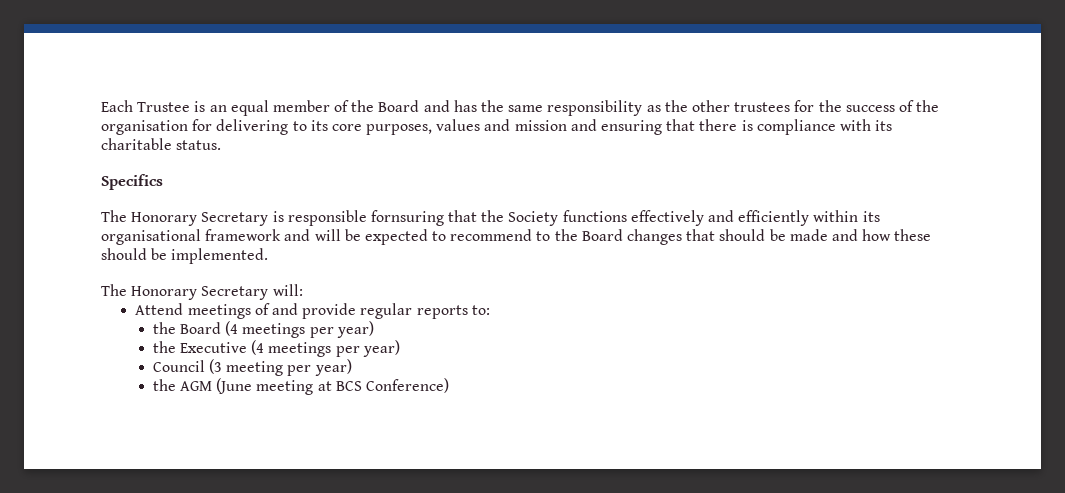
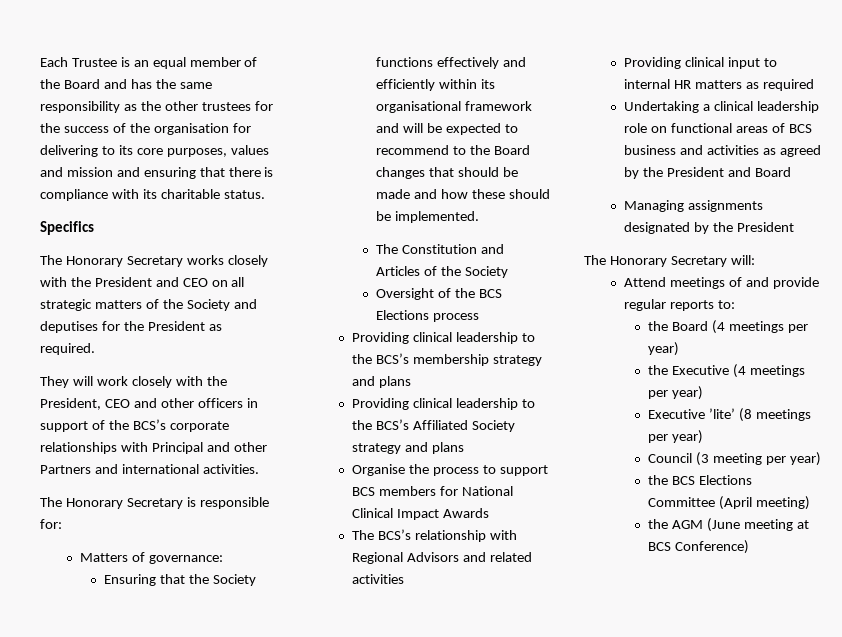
(163, 182) none -> [40,255,268,267] [40,277,245,287] [40,299,257,311] [40,321,222,333] [40,343,95,355] [40,376,227,388] [40,398,258,410] [40,419,229,432] [40,442,267,454] [40,464,259,474] // The Honorary Secretary works closely with the President and CEO on all strategic matters of the Society and deputises for the President as required. // They will work closely with the President, CEO and other officers in support of the BCS’s corporate relationships with Principal and other Partners and international activities.
[370,210,444,226] fornsuring -> [40,519,62,529] [80,552,223,564] [104,574,157,586] for: // Matters of governance: // Ensuring
(269, 256) none -> [376,244,505,254] [376,266,508,278] [376,288,502,300] [376,310,480,322] [352,332,535,344] [352,353,542,366] [352,376,412,388] [352,398,535,410] [352,419,515,432] [352,442,464,454] [352,464,548,476] [352,486,513,496] [352,508,489,520] [352,529,517,542] [352,552,532,564] [352,574,405,584] [624,57,777,69] [624,79,814,91] [624,101,819,113] [624,123,812,133] [624,145,821,157] [624,167,791,179] [624,200,764,212] [624,222,794,234] // The Constitution and Articles of the Society // Oversight of the BCS Elections process // Providing clinical leadership to the BCS’s membership strategy and plans // Providing clinical leadership to the BCS’s Affiliated Society strategy and plans // Organise the process to support BCS members for National Clinical Impact Awards // The BCS’s relationship with Regional Advisors and related activities // Providing clinical input to internal HR matters as required // Undertaking a clinical leadership role on functional areas of BCS business and activities as agreed by the President and Board // Managing assignments designated by the President
(400, 348) none -> [648,408,811,422] [648,430,704,444] // Executive ’lite’ (8 meetings per year)
(352, 367) none -> [648,475,753,485] [648,496,811,510] // the BCS Elections Committee (April meeting)

